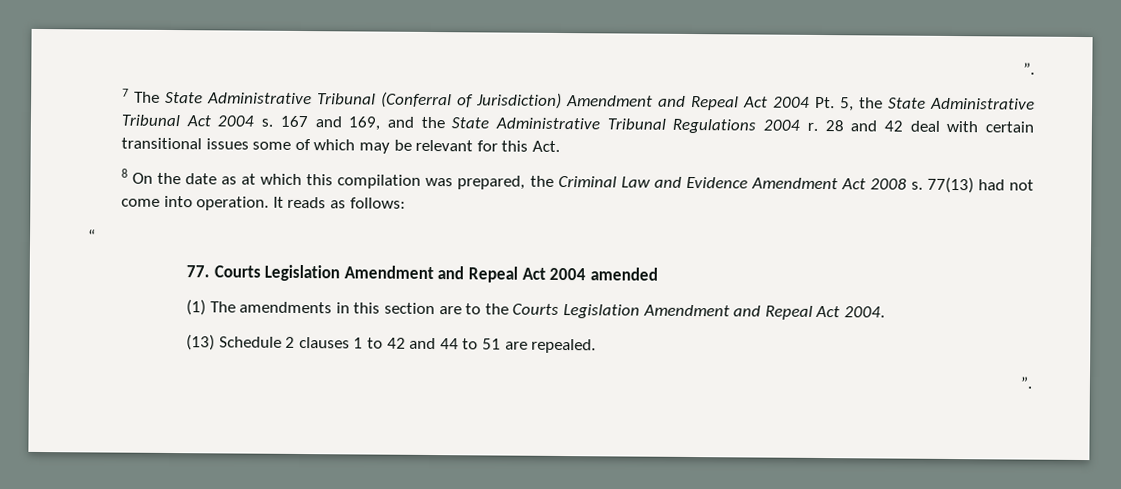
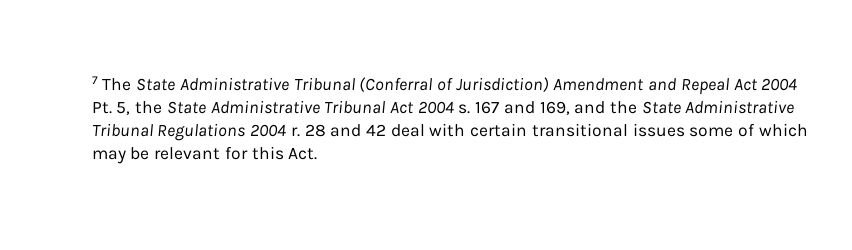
[1023,62,1035,75] ”. // -> (91, 80) none
[121,168,1035,194] [121,195,406,211] [88,229,96,242] [186,264,658,283] [186,299,885,320] [186,334,597,354] [1020,376,1032,389] // 8 On the date as at which this compilation was prepared, the Criminal Law and Evidence Amendment Act 2008 s. 77(13) had not come into operation. It reads as follows: // “ // 77. Courts Legislation Amendment and Repeal Act 2004 amended // (1) The amendments in this section are to the Courts Legislation Amendment and Repeal Act 2004. // (13) Schedule 2 clauses 1 to 42 and 44 to 51 are repealed. // ”. -> (318, 154) none

